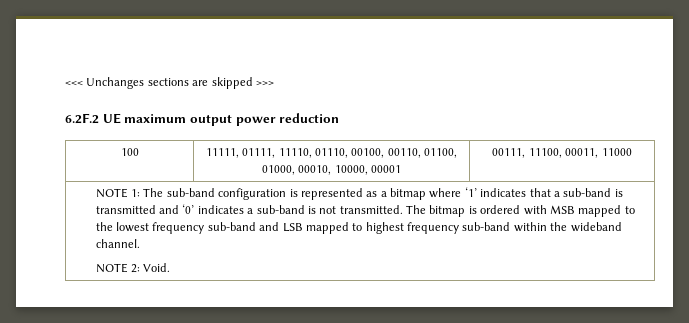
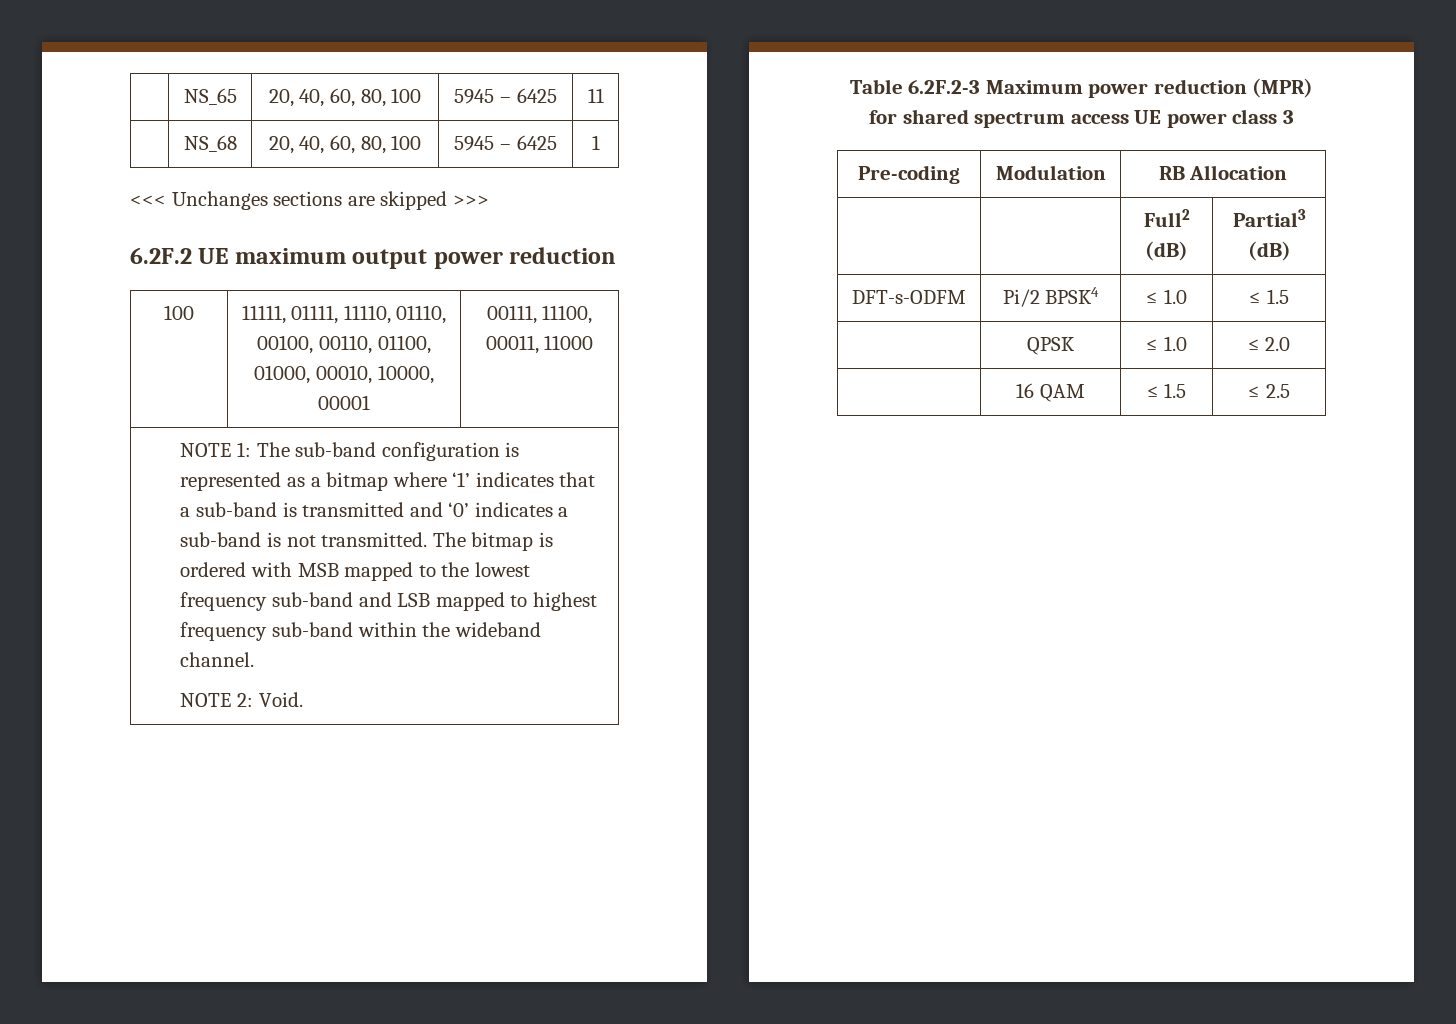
(65, 83) none -> [183,88,237,105] [268,88,422,107] [454,88,557,104] [587,88,604,103] [183,135,237,152] [268,135,422,154] [454,135,557,151] [591,135,600,150] | NS_65 | 20, 40, 60, 80, 100 | 5945 – 6425 | 11 // | NS_68 | 20, 40, 60, 80, 100 | 5945 – 6425 | 1 //
(171, 267) none -> [849,78,1314,98] [869,109,1294,128] [858,165,960,184] [995,165,1106,180] [1158,165,1288,180] [1143,209,1190,227] [1145,241,1188,261] [1232,209,1306,227] [1247,241,1291,261] [852,290,966,304] [1002,287,1100,307] [1146,289,1187,304] [1249,289,1289,304] [1027,337,1075,355] [1146,336,1187,351] [1247,337,1291,351] [1016,383,1085,402] [1146,383,1187,398] [1248,384,1290,398] // Table 6.2F.2-3 Maximum power reduction (MPR) for shared spectrum access UE power class 3 // Pre-coding | Modulation | RB Allocation // | | Full2 (dB) | Partial3 (dB) // DFT-s-ODFM | Pi/2 BPSK4 | ≤ 1.0 | ≤ 1.5 // | QPSK | ≤ 1.0 | ≤ 2.0 // | 16 QAM | ≤ 1.5 | ≤ 2.5

